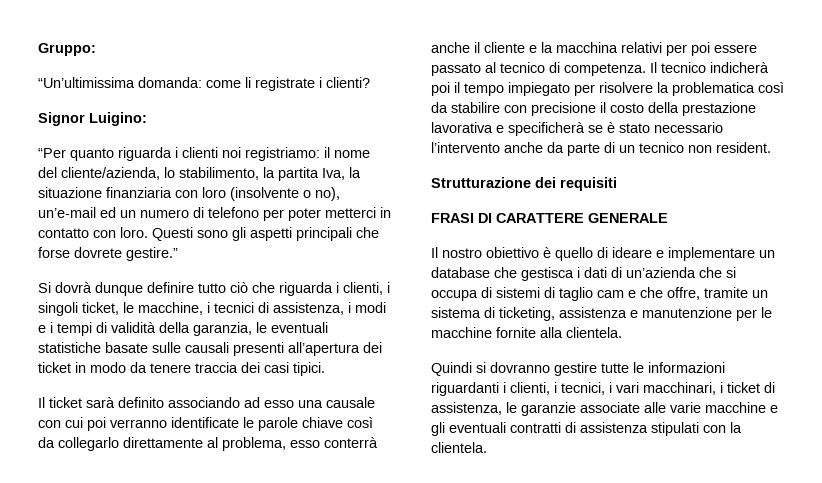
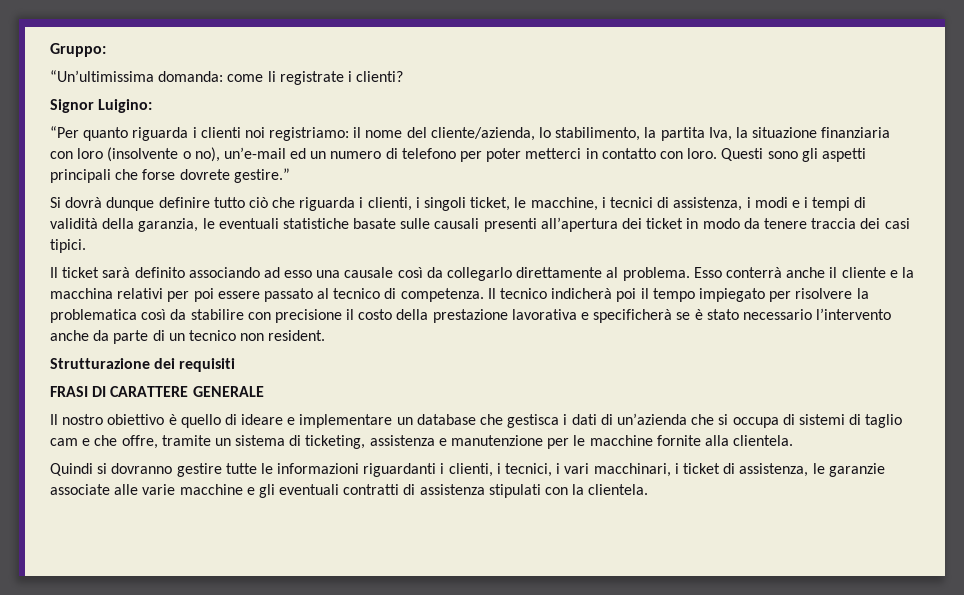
[38,417,343,431] con cui poi verranno identificate le parole chiave -> (394, 272) none
[222,437,320,451] problema, esso -> [622,267,722,281] problema. Esso

